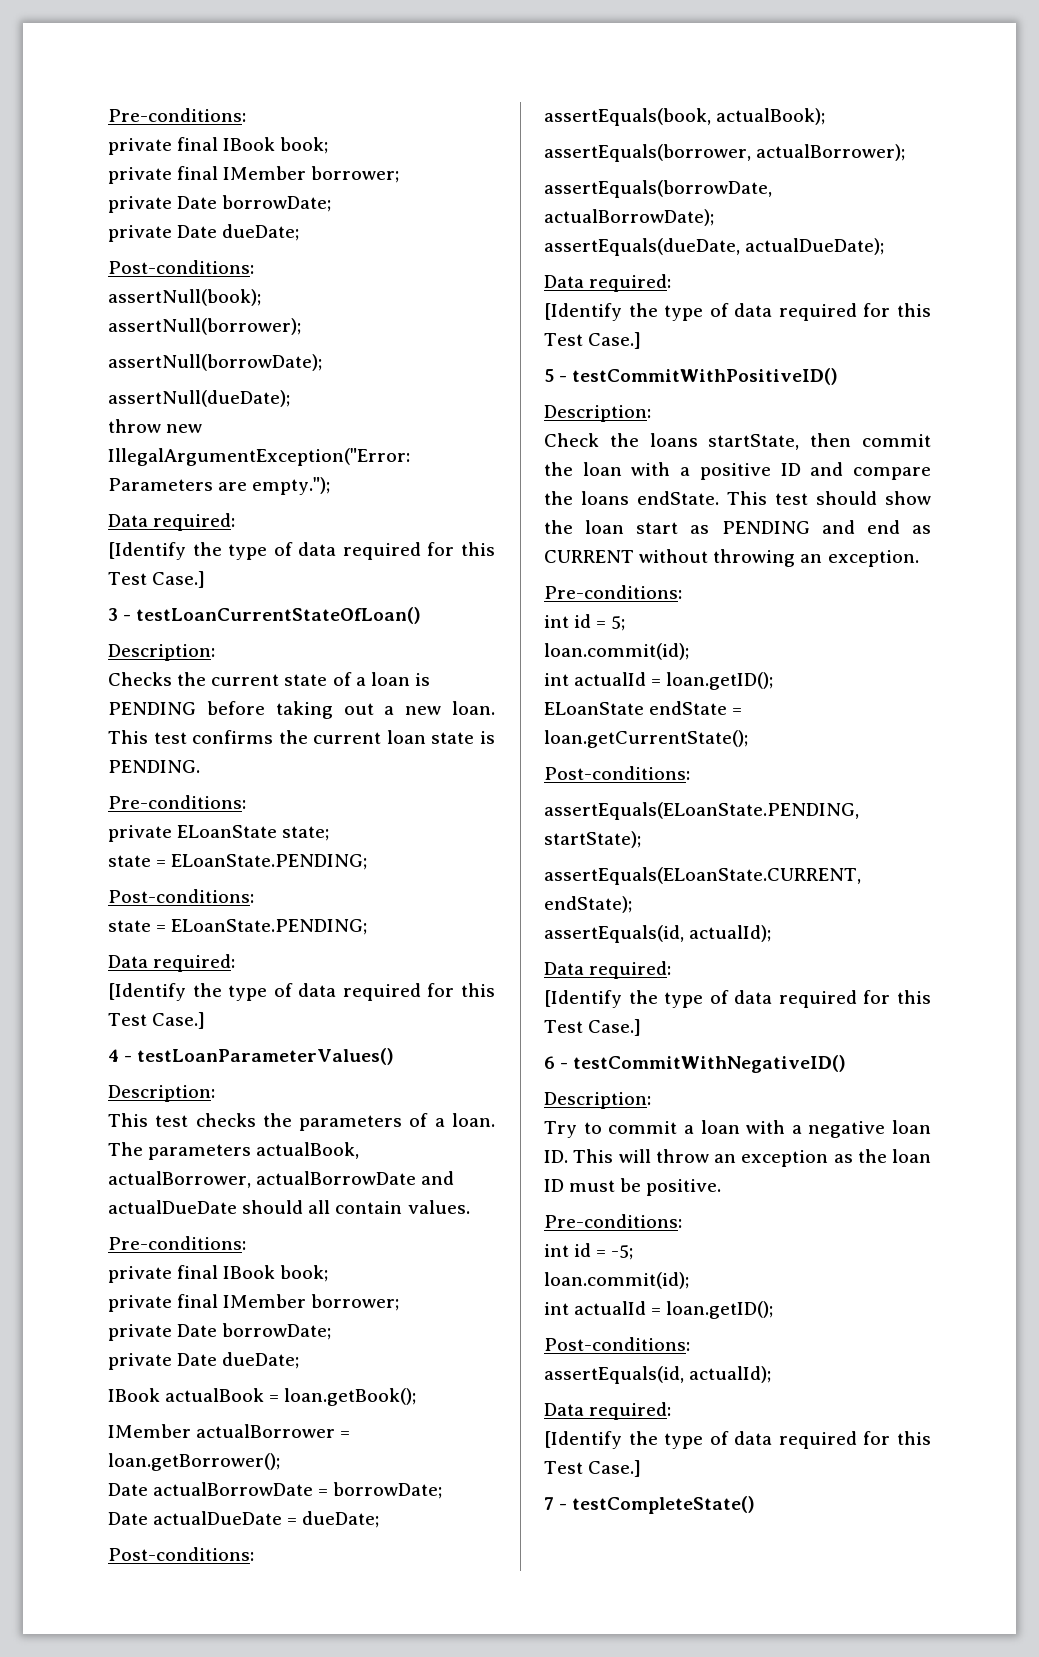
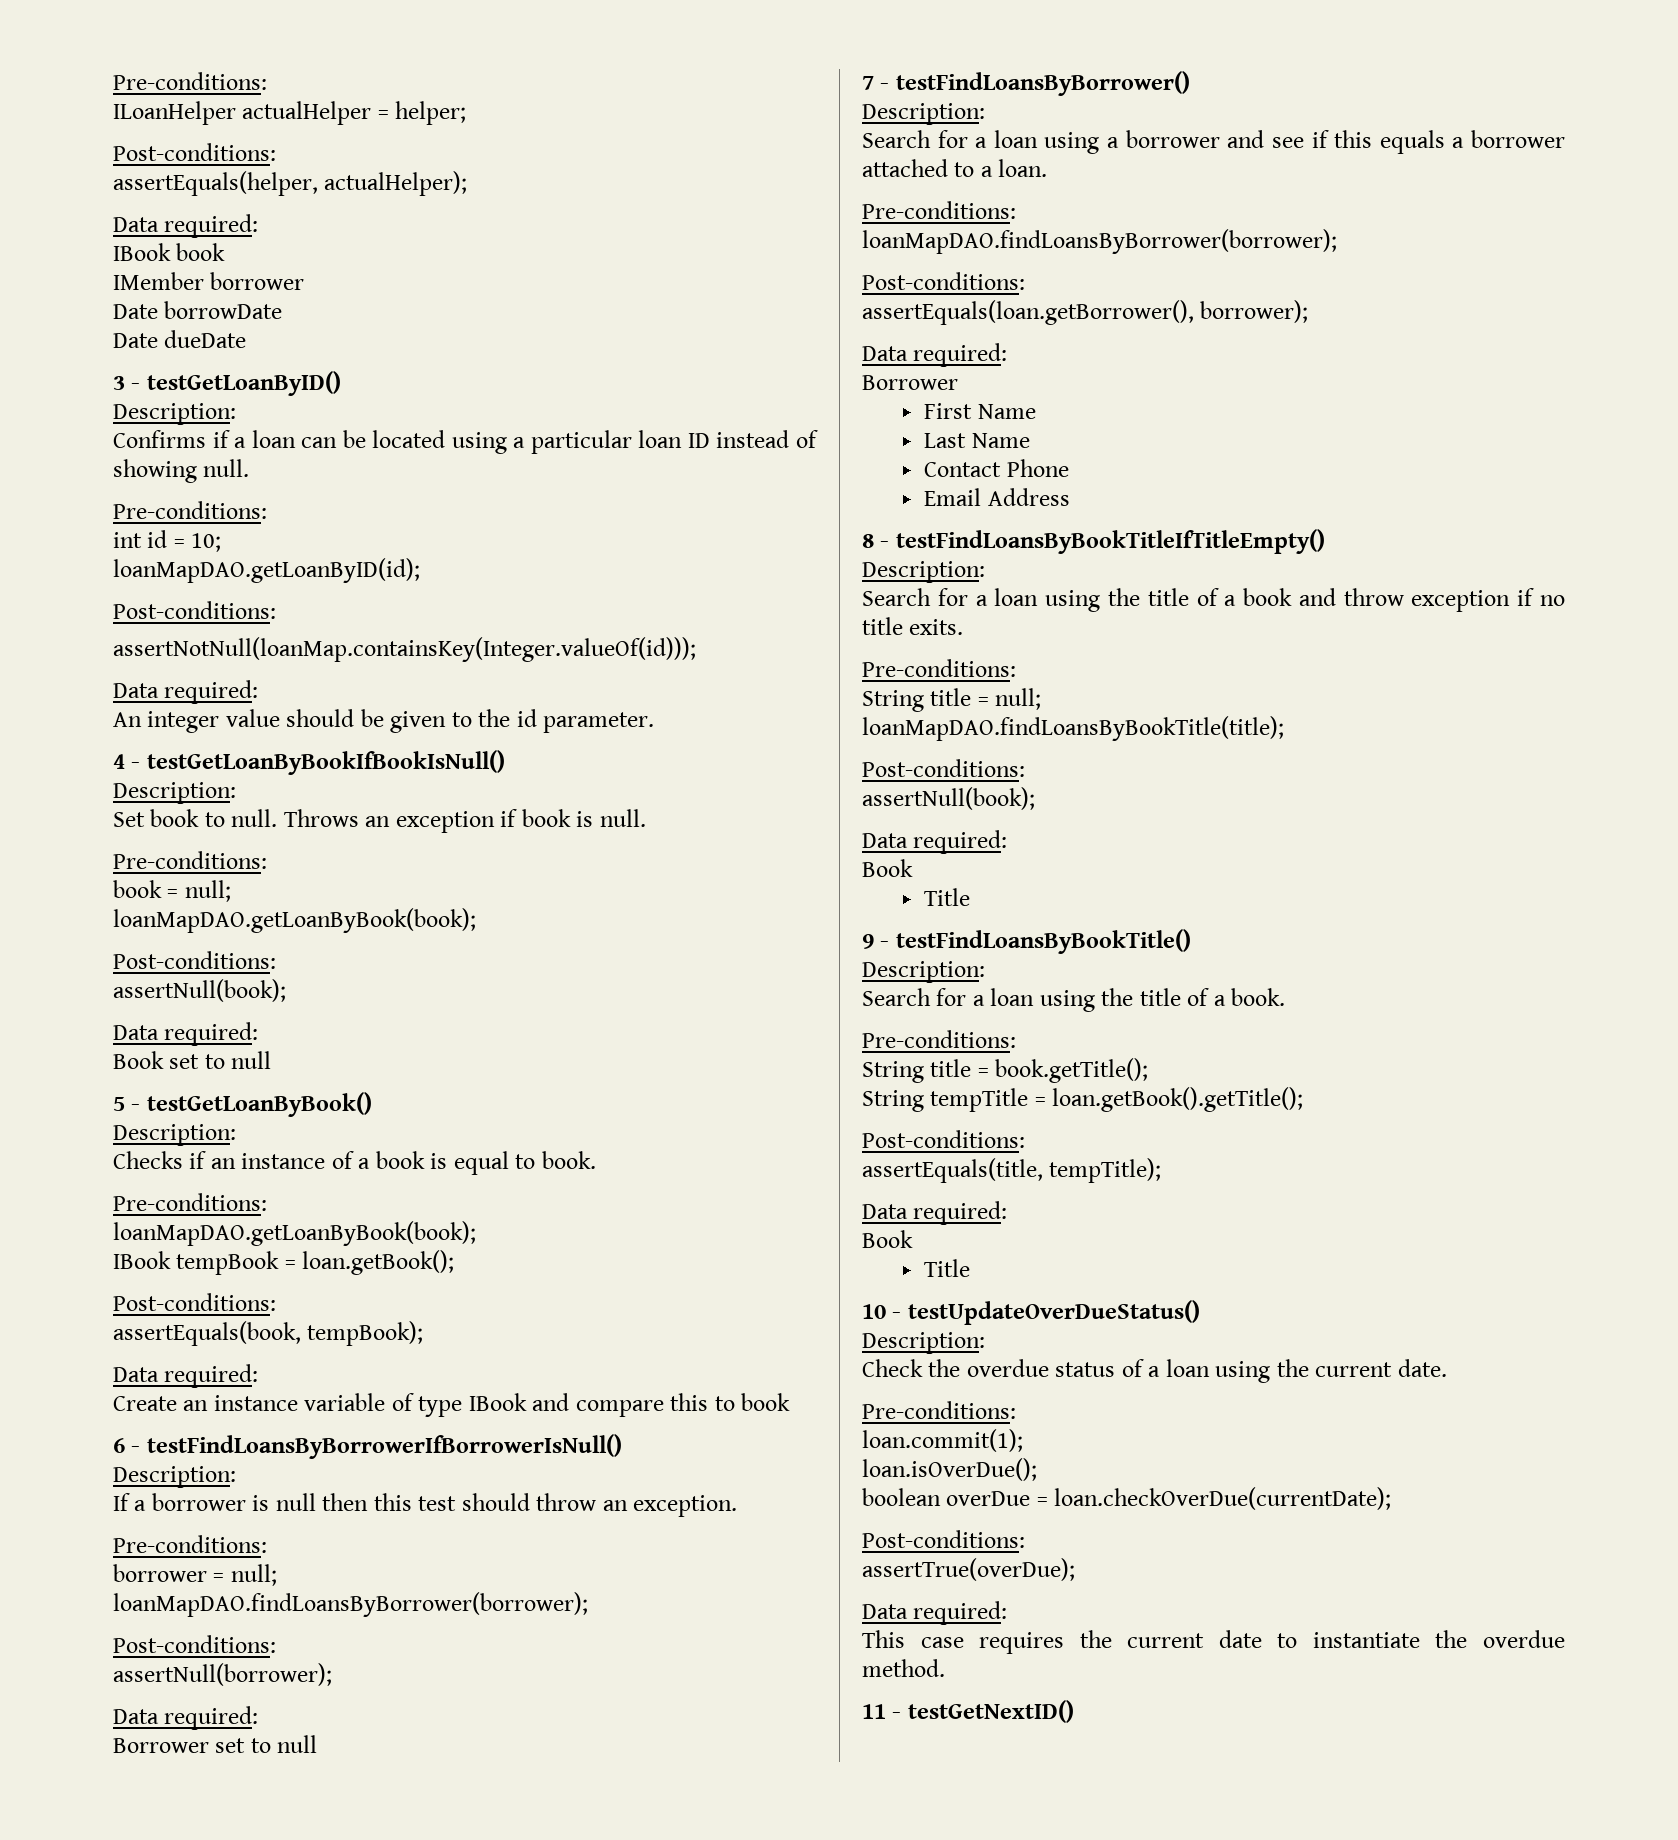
[108,108,246,122] [108,137,329,155] [108,166,400,184] [108,195,332,213] [108,224,300,242] [108,260,254,274] [108,289,261,306] [108,318,301,335] [108,354,322,371] [108,390,290,407] [108,419,203,433] [108,448,410,466] [108,477,331,495] [108,513,236,531] [108,542,495,560] [108,571,206,588] Pre-conditions: // private final IBook book; // private final IMember borrower; // private Date borrowDate; // private Date dueDate; // Post-conditions: // assertNull(book); // assertNull(borrower); // assertNull(borrowDate); // assertNull(dueDate); // throw new IllegalArgumentException("Error: Parameters are empty."); // Data required: // [Identify the type of data required for this Test Case.] -> [113,72,267,90] [113,101,467,125] [113,143,276,161] [113,171,468,196] [113,214,259,238] [113,243,226,261] [113,272,305,290] [113,301,283,319] [113,330,247,348] Pre-conditions: // ILoanHelper actualHelper = helper; // Post-conditions: // assertEquals(helper, actualHelper); // Data required: // IBook book // IMember borrower // Date borrowDate // Date dueDate
[136,607,422,624] [108,644,215,661] [108,672,430,686] [108,701,495,719] [108,730,495,744] [108,760,200,773] [108,795,246,809] [108,825,330,842] [108,854,368,870] [108,889,254,903] [108,919,368,935] [108,954,236,972] [108,983,495,1001] [108,1012,206,1029] [108,1048,395,1065] [108,1085,215,1102] [108,1113,495,1131] [108,1142,360,1160] [108,1171,455,1188] [108,1200,470,1214] [108,1236,246,1250] [108,1265,329,1283] [108,1294,400,1312] [108,1323,332,1341] [108,1352,300,1370] [108,1388,417,1406] [108,1424,351,1438] [108,1453,280,1471] [108,1482,443,1499] [108,1511,380,1528] [108,1547,254,1561] [544,108,826,126] [544,144,906,162] [544,180,772,198] [544,209,714,226] [544,238,885,256] [544,274,672,292] [544,303,931,321] [544,332,642,349] [544,368,839,385] [544,405,651,422] [544,433,931,450] [544,462,931,480] [544,491,931,505] [544,520,931,534] [544,549,919,567] [544,585,682,599] [544,614,626,631] [544,643,689,660] [544,672,774,690] [544,701,743,715] [544,730,748,748] [544,766,690,780] [544,802,859,820] [544,831,641,848] [544,867,861,885] [544,896,632,913] [544,925,772,943] [544,961,672,979] [544,990,931,1008] [544,1019,642,1036] [544,1055,847,1073] [544,1092,651,1109] [544,1120,931,1138] [544,1149,931,1167] [544,1178,722,1196] [544,1214,682,1228] [544,1243,634,1260] [544,1272,689,1289] [544,1301,774,1319] [544,1337,690,1351] [544,1366,772,1384] [544,1402,672,1420] [544,1431,931,1449] [544,1460,642,1477] [544,1496,756,1514] testLoanCurrentStateOfLoan() // Description: // Checks the current state of a loan is PENDING before taking out a new loan. This test confirms the current loan state is PENDING. // Pre-conditions: // private ELoanState state; // state = ELoanState.PENDING; // Post-conditions: // state = ELoanState.PENDING; // Data required: // [Identify the type of data required for this Test Case.] // 4 - testLoanParameterValues() // Description: // This test checks the parameters of a loan. The parameters actualBook, actualBorrower, actualBorrowDate and actualDueDate should all contain values. // Pre-conditions: // private final IBook book; // private final IMember borrower; // private Date borrowDate; // private Date dueDate; // IBook actualBook = loan.getBook(); // IMember actualBorrower = loan.getBorrower(); // Date actualBorrowDate = borrowDate; // Date actualDueDate = dueDate; // Post-conditions: // assertEquals(book, actualBook); // assertEquals(borrower, actualBorrower); // assertEquals(borrowDate, actualBorrowDate); // assertEquals(dueDate, actualDueDate); // Data required: // [Identify the type of data required for this Test Case.] // 5 - testCommitWithPositiveID() // Description: // Check the loans startState, then commit the loan with a positive ID and compare the loans endState. This test should show the loan start as PENDING and end as CURRENT without throwing an exception. // Pre-conditions: // int id = 5; // loan.commit(id); // int actualId = loan.getID(); // ELoanState endState = loan.getCurrentState(); // Post-conditions: // assertEquals(ELoanState.PENDING, startState); // assertEquals(ELoanState.CURRENT, endState); // assertEquals(id, actualId); // Data required: // [Identify the type of data required for this Test Case.] // 6 - testCommitWithNegativeID() // Description: // Try to commit a loan with a negative loan ID. This will throw an exception as the loan ID must be positive. // Pre-conditions: // int id = -5; // loan.commit(id); // int actualId = loan.getID(); // Post-conditions: // assertEquals(id, actualId); // Data required: // [Identify the type of data required for this Test Case.] // 7 - testCompleteState() -> [146,371,341,396] [113,403,236,425] [113,430,818,454] [113,459,250,483] [113,501,267,519] [113,530,222,552] [113,558,420,583] [113,601,276,619] [113,637,696,662] [113,680,259,704] [113,709,655,733] [113,750,505,775] [113,782,236,804] [113,809,646,833] [113,851,267,869] [113,880,231,902] [113,908,476,933] [113,951,276,969] [113,979,286,1002] [113,1022,259,1046] [113,1051,272,1069] [113,1092,372,1117] [113,1124,236,1146] [113,1151,596,1175] [113,1193,267,1211] [113,1221,476,1246] [113,1250,455,1275] [113,1293,276,1311] [113,1321,424,1346] [113,1364,259,1388] [113,1393,791,1417] [113,1434,622,1459] [113,1466,236,1488] [113,1493,738,1517] [113,1535,267,1553] [113,1564,277,1586] [113,1592,588,1617] [113,1635,276,1653] [113,1663,332,1686] [113,1706,259,1730] [113,1735,318,1753] [862,71,1190,96] [862,103,985,125] [862,130,1566,154] [862,159,1048,177] [862,201,1016,219] [862,229,1337,254] [862,272,1025,290] [862,300,1309,325] [862,343,1008,367] [862,375,958,390] [924,403,1036,419] [924,433,1030,448] [924,459,1069,477] [924,488,1070,506] [862,529,1325,554] [862,561,985,583] [862,588,1565,612] [862,617,964,635] [862,659,1016,677] [862,688,1042,712] [862,716,1284,741] [862,759,1025,777] [862,787,1035,810] [862,830,1008,854] [862,859,913,877] [924,888,971,906] [862,929,1191,954] [862,961,985,983] [862,988,1286,1012] [862,1030,1016,1048] [862,1058,1149,1083] [862,1087,1304,1112] [862,1130,1025,1148] [862,1158,1162,1183] [862,1201,1008,1225] [862,1230,913,1248] [924,1259,971,1277] [862,1300,1200,1325] [862,1332,985,1354] [862,1359,1447,1383] [862,1401,1016,1419] [862,1429,1023,1452] [862,1458,1037,1481] [862,1487,1392,1510] [862,1530,1025,1548] [862,1558,1075,1581] [862,1601,1008,1625] [862,1630,1565,1654] [862,1659,945,1677] [862,1700,1074,1723] testGetLoanByID() // Description: // Confirms if a loan can be located using a particular loan ID instead of showing null. // Pre-conditions: // int id = 10; // loanMapDAO.getLoanByID(id); // Post-conditions: // assertNotNull(loanMap.containsKey(Integer.valueOf(id))); // Data required: // An integer value should be given to the id parameter. // 4 - testGetLoanByBookIfBookIsNull() // Description: // Set book to null. Throws an exception if book is null. // Pre-conditions: // book = null; // loanMapDAO.getLoanByBook(book); // Post-conditions: // assertNull(book); // Data required: // Book set to null // 5 - testGetLoanByBook() // Description: // Checks if an instance of a book is equal to book. // Pre-conditions: // loanMapDAO.getLoanByBook(book); // IBook tempBook = loan.getBook(); // Post-conditions: // assertEquals(book, tempBook); // Data required: // Create an instance variable of type IBook and compare this to book // 6 - testFindLoansByBorrowerIfBorrowerIsNull() // Description: // If a borrower is null then this test should throw an exception. // Pre-conditions: // borrower = null; // loanMapDAO.findLoansByBorrower(borrower); // Post-conditions: // assertNull(borrower); // Data required: // Borrower set to null // 7 - testFindLoansByBorrower() // Description: // Search for a loan using a borrower and see if this equals a borrower attached to a loan. // Pre-conditions: // loanMapDAO.findLoansByBorrower(borrower); // Post-conditions: // assertEquals(loan.getBorrower(), borrower); // Data required: // Borrower // First Name // Last Name // Contact Phone // Email Address // 8 - testFindLoansByBookTitleIfTitleEmpty() // Description: // Search for a loan using the title of a book and throw exception if no title exits. // Pre-conditions: // String title = null; // loanMapDAO.findLoansByBookTitle(title); // Post-conditions: // assertNull(book); // Data required: // Book // Title // 9 - testFindLoansByBookTitle() // Description: // Search for a loan using the title of a book. // Pre-conditions: // String title = book.getTitle(); // String tempTitle = loan.getBook().getTitle(); // Post-conditions: // assertEquals(title, tempTitle); // Data required: // Book // Title // 10 - testUpdateOverDueStatus() // Description: // Check the overdue status of a loan using the current date. // Pre-conditions: // loan.commit(1); // loan.isOverDue(); // boolean overDue = loan.checkOverDue(currentDate); // Post-conditions: // assertTrue(overDue); // Data required: // This case requires the current date to instantiate the overdue method. // 11 - testGetNextID()

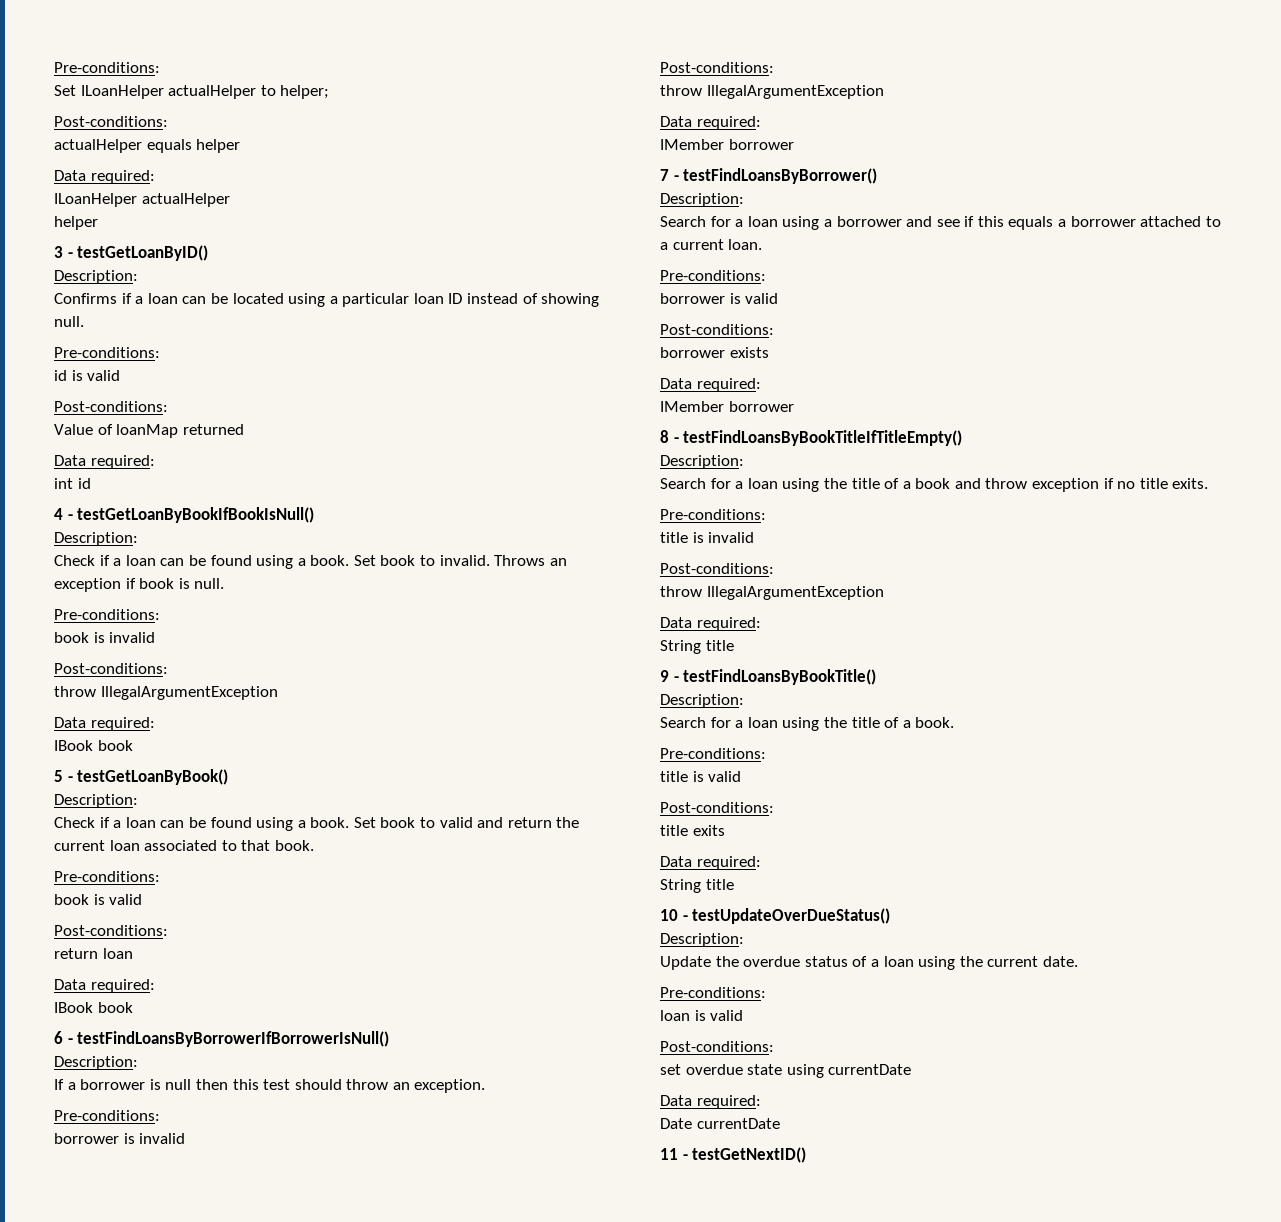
[113,72,267,90] [113,101,389,125] Pre-conditions: // ILoanHelper actualHelper = -> [54,62,160,73] [54,85,276,99] Pre-conditions: // Set ILoanHelper actualHelper to
[113,171,468,196] [113,214,259,238] [113,243,226,261] [113,272,305,290] [113,301,283,319] [113,330,247,348] assertEquals(helper, actualHelper); // Data required: // IBook book // IMember borrower // Date borrowDate // Date dueDate -> [54,139,241,153] [54,170,155,184] [54,193,230,207] [54,216,98,230] actualHelper equals helper // Data required: // ILoanHelper actualHelper // helper
[113,530,222,552] [113,558,420,583] [113,601,276,619] [113,637,696,662] [113,680,259,704] [113,709,655,733] int id = 10; // loanMapDAO.getLoanByID(id); // Post-conditions: // assertNotNull(loanMap.containsKey(Integer.valueOf(id))); // Data required: // An integer value should be given to the id parameter. -> [54,370,121,381] [54,401,168,412] [54,424,244,438] [54,455,155,469] [54,478,91,489] id is valid // Post-conditions: // Value of loanMap returned // Data required: // int id
[113,809,278,827] Set book to null. -> [54,555,490,569] Check if a loan can be found using a book. Set book to invalid.
[167,880,231,902] [113,908,476,933] [113,951,276,969] [113,979,286,1002] [113,1022,259,1046] [113,1051,272,1069] = null; // loanMapDAO.getLoanByBook(book); // Post-conditions: // assertNull(book); // Data required: // Book set to null -> [93,632,156,643] [54,663,168,674] [54,686,278,700] [54,717,155,731] [54,740,133,751] is invalid // Post-conditions: // throw IllegalArgumentException // Data required: // IBook book
[113,1151,596,1175] [113,1193,267,1211] [113,1221,476,1246] [113,1250,455,1275] [113,1293,276,1311] [113,1321,424,1346] [113,1364,259,1388] [113,1393,735,1417] Checks if an instance of a book is equal to book. // Pre-conditions: // loanMapDAO.getLoanByBook(book); // IBook tempBook = loan.getBook(); // Post-conditions: // assertEquals(book, tempBook); // Data required: // Create an instance variable of type IBook and compare this to -> [54,817,580,831] [54,840,314,851] [54,871,160,882] [54,894,143,905] [54,925,168,936] [54,948,133,959] [54,979,155,993] [54,1002,93,1013] Check if a loan can be found using a book. Set book to valid and return the current loan associated to that book. // Pre-conditions: // book is valid // Post-conditions: // return loan // Data required: // IBook
[213,1564,277,1586] [113,1592,588,1617] [113,1635,276,1653] [113,1663,332,1686] [113,1706,259,1730] [113,1735,318,1753] = null; // loanMapDAO.findLoansByBorrower(borrower); // Post-conditions: // assertNull(borrower); // Data required: // Borrower set to null -> [123,1133,186,1144] [660,62,774,73] [660,85,884,99] [660,116,761,130] [660,139,794,150] is invalid // Post-conditions: // throw IllegalArgumentException // Data required: // IMember borrower
(993, 171) none -> [672,239,724,250] current
[862,229,1337,254] [862,272,1025,290] [862,300,1309,325] [862,343,1008,367] [862,375,958,390] [924,403,1036,419] [924,433,1030,448] [924,459,1069,477] [924,488,1070,506] loanMapDAO.findLoansByBorrower(borrower); // Post-conditions: // assertEquals(loan.getBorrower(), borrower); // Data required: // Borrower // First Name // Last Name // Contact Phone // Email Address -> [660,293,779,304] [660,324,774,335] [660,347,769,358] [660,378,761,392] [660,401,794,412] borrower is valid // Post-conditions: // borrower exists // Data required: // IMember borrower
[862,688,1042,712] [862,716,1284,741] [862,759,1025,777] [862,787,1035,810] [862,830,1008,854] [862,859,913,877] [924,888,971,906] String title = null; // loanMapDAO.findLoansByBookTitle(title); // Post-conditions: // assertNull(book); // Data required: // Book // Title -> [660,532,755,543] [660,563,774,574] [660,586,884,600] [660,617,761,631] [660,640,734,654] title is invalid // Post-conditions: // throw IllegalArgumentException // Data required: // String title
[862,1058,1149,1083] [862,1087,1304,1112] [862,1130,1025,1148] [862,1158,1162,1183] [862,1201,1008,1225] [862,1230,913,1248] [924,1259,971,1277] String title = book.getTitle(); // String tempTitle = loan.getBook().getTitle(); // Post-conditions: // assertEquals(title, tempTitle); // Data required: // Book // Title -> [660,771,742,782] [660,802,774,813] [660,825,725,836] [660,856,761,870] [660,879,734,893] title is valid // Post-conditions: // title exits // Data required: // String title
[862,1359,923,1377] Check -> [660,956,711,970] Update
[862,1429,1023,1452] [862,1458,1037,1481] [862,1487,1392,1510] [862,1530,1025,1548] [862,1558,1075,1581] [862,1601,1008,1625] [862,1630,1565,1654] [862,1659,945,1677] loan.commit(1); // loan.isOverDue(); // boolean overDue = loan.checkOverDue(currentDate); // Post-conditions: // assertTrue(overDue); // Data required: // This case requires the current date to instantiate the overdue method. -> [660,1010,744,1021] [660,1041,774,1052] [660,1064,912,1078] [660,1095,761,1109] [660,1118,780,1129] loan is valid // Post-conditions: // set overdue state using currentDate // Data required: // Date currentDate

